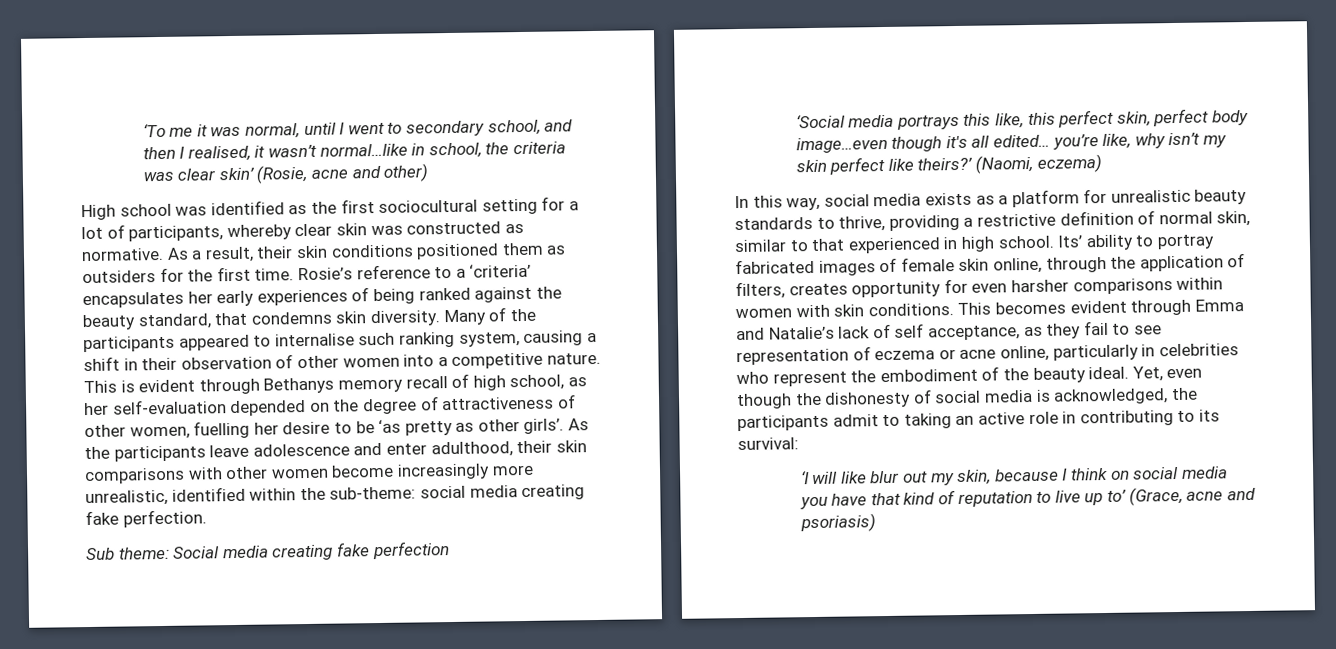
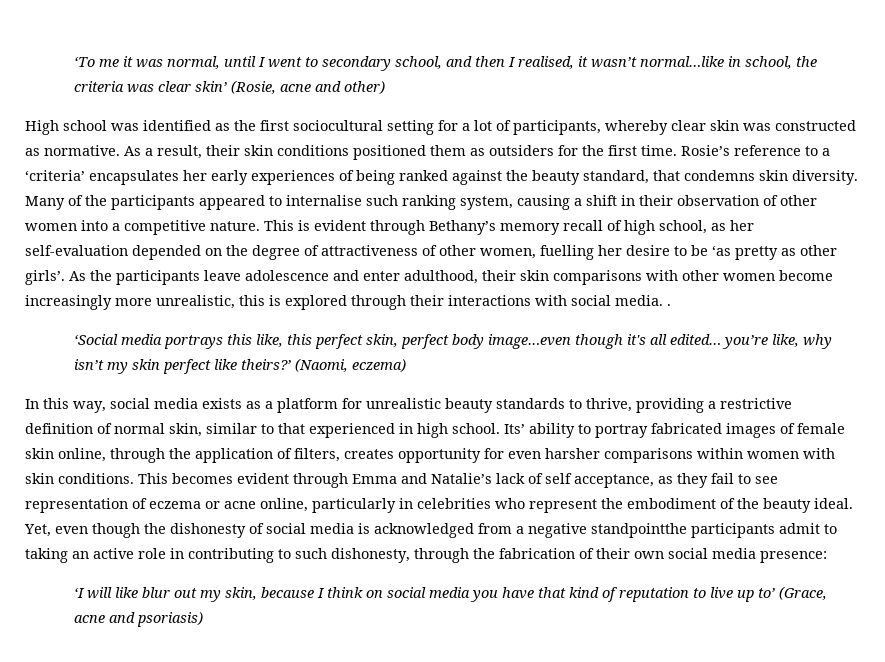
[263,377,335,394] Bethanys -> [429,220,496,235] Bethany’s
[171,484,586,502] [85,509,207,528] [86,541,450,561] identified within the sub-theme: social media creating fake perfection. // Sub theme: Social media creating fake perfection -> [239,295,671,310] this is explored through their interactions with social media. .
[1053,387,1198,405] acknowledged, the -> [374,523,687,538] acknowledged from a negative standpointthe
[1198,409,1220,422] [737,437,799,451] its survival: -> [295,548,827,563] such dishonesty, through the fabrication of their own social media presence:

